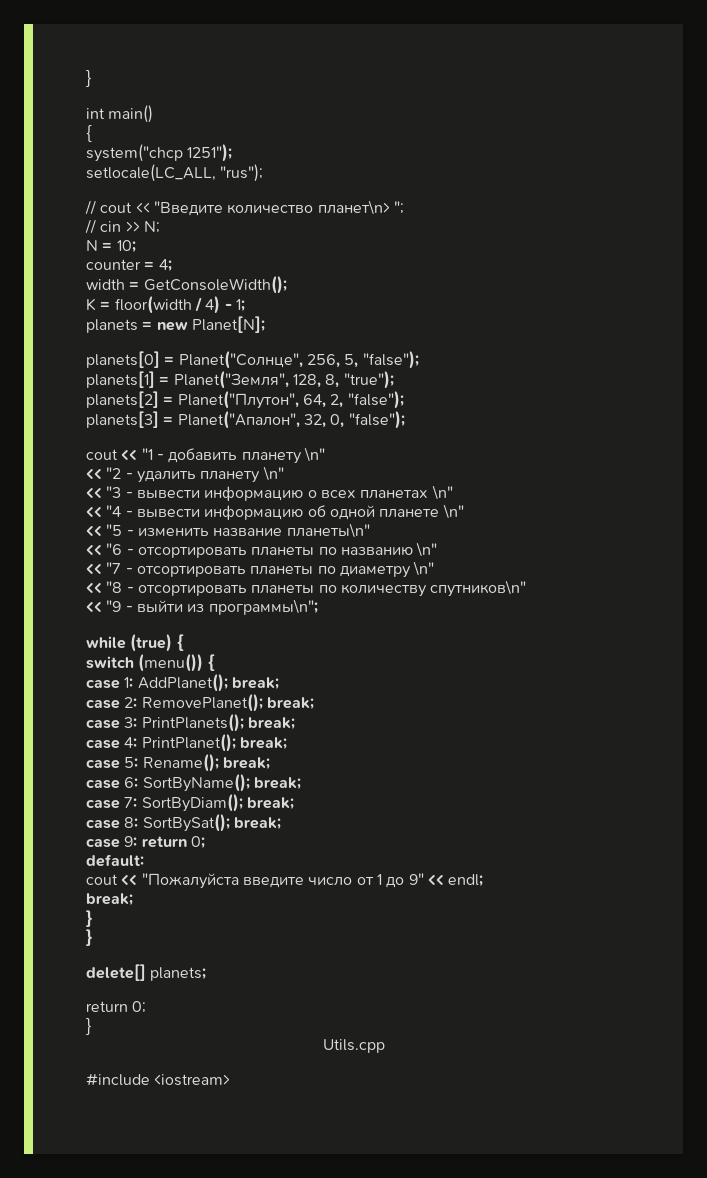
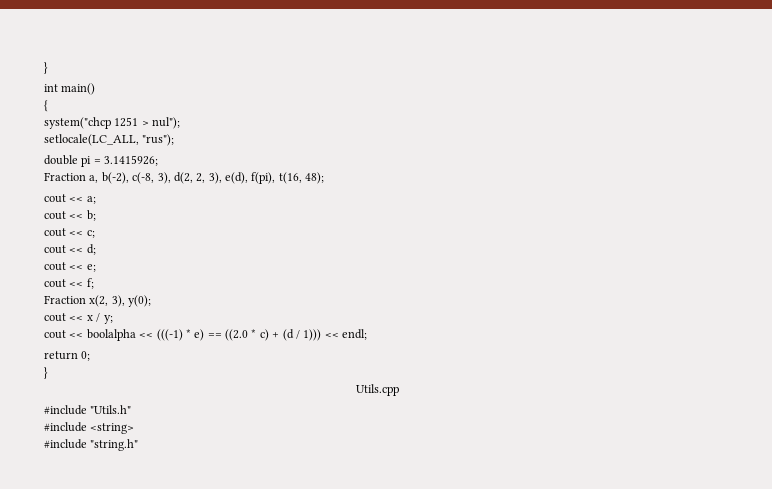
[187,144,233,162] 1251"); -> [114,117,181,129] 1251 > nul");
[85,200,404,216] [85,219,160,234] [86,240,136,253] [86,259,172,272] [86,276,287,294] [86,296,245,314] [86,316,265,333] [86,351,419,369] [86,371,394,389] [86,391,404,409] [86,411,405,429] [86,447,325,464] [86,466,284,483] [86,485,453,501] [86,504,464,520] [86,523,370,538] [86,542,438,558] [86,561,435,578] [86,580,527,597] [86,599,318,615] [86,634,184,652] [86,654,215,672] [86,674,279,692] [86,694,314,712] [86,714,295,732] [86,734,287,752] [86,754,270,772] [86,774,301,792] [86,794,294,812] [86,814,281,832] [86,836,205,849] [86,854,144,867] [86,873,484,889] [86,893,133,906] [86,910,92,927] [86,929,92,946] [86,964,207,981] // cout << "Введите количество планет\n> "; // // cin >> N; // N = 10; // counter = 4; // width = GetConsoleWidth(); // K = floor(width / 4) - 1; // planets = new Planet[N]; // planets[0] = Planet("Солнце", 256, 5, "false"); // planets[1] = Planet("Земля", 128, 8, "true"); // planets[2] = Planet("Плутон", 64, 2, "false"); // planets[3] = Planet("Апалон", 32, 0, "false"); // cout << "1 - добавить планету \n" // << "2 - удалить планету \n" // << "3 - вывести информацию о всех планетах \n" // << "4 - вывести информацию об одной планете \n" // << "5 - изменить название планеты\n" // << "6 - отсортировать планеты по названию \n" // << "7 - отсортировать планеты по диаметру \n" // << "8 - отсортировать планеты по количеству спутников\n" // << "9 - выйти из программы\n"; // while (true) { // switch (menu()) { // case 1: AddPlanet(); break; // case 2: RemovePlanet(); break; // case 3: PrintPlanets(); break; // case 4: PrintPlanet(); break; // case 5: Rename(); break; // case 6: SortByName(); break; // case 7: SortByDiam(); break; // case 8: SortBySat(); break; // case 9: return 0; // default: // cout << "Пожалуйста введите число от 1 до 9" << endl; // break; // } // } // delete[] planets; -> [44,155,159,167] [44,172,325,184] [44,194,96,204] [44,210,96,221] [44,228,95,238] [44,244,96,255] [44,262,96,272] [44,278,94,289] [44,295,152,307] [44,313,113,324] [44,329,367,341] double pi = 3.1415926; // Fraction a, b(-2), c(-8, 3), d(2, 2, 3), e(d), f(pi), t(16, 48); // cout << a; // cout << b; // cout << c; // cout << d; // cout << e; // cout << f; // Fraction x(2, 3), y(0); // cout << x / y; // cout << boolalpha << (((-1) * e) == ((2.0 * c) + (d / 1))) << endl;
[154,1074,231,1086] <iostream> -> [90,405,132,414] [44,422,135,434] [44,439,139,451] "Utils.h" // #include <string> // #include "string.h"

